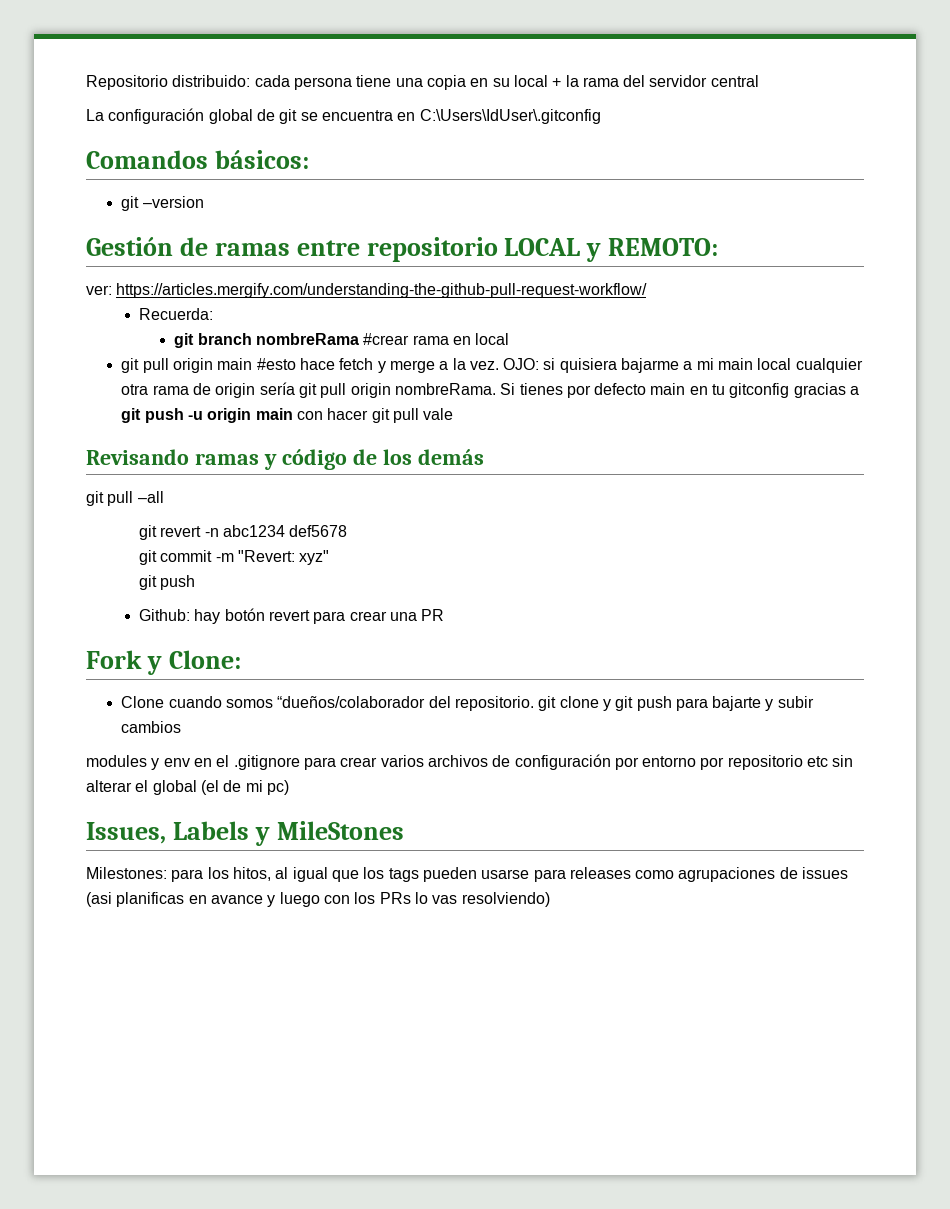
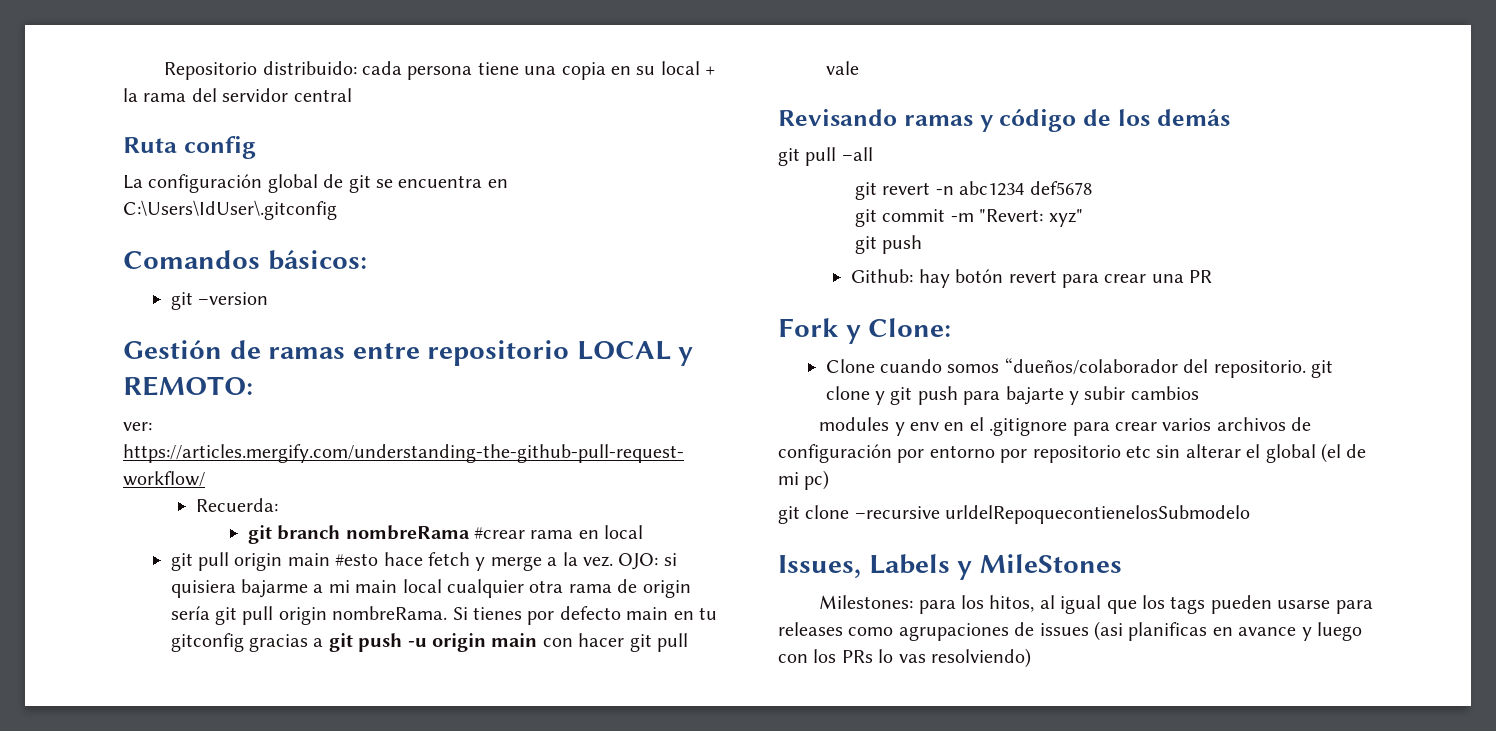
(759, 81) none -> [123,136,256,159] // Ruta config
(289, 787) none -> [778,505,1251,524] // git clone –recursive urldelRepoquecontienelosSubmodelo

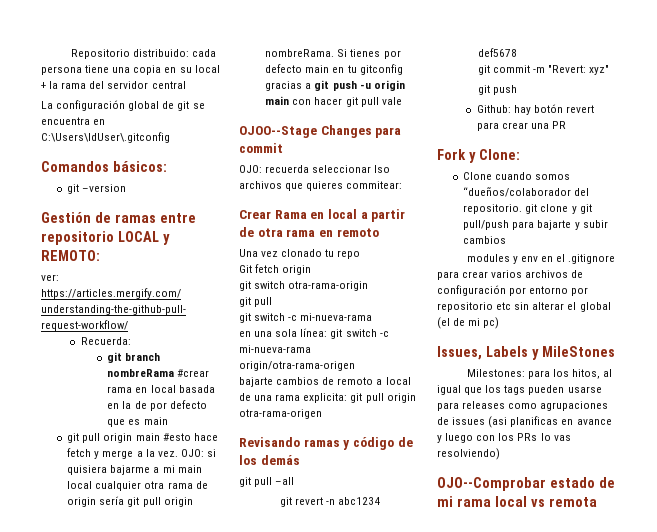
[123,136,256,159] // Ruta config -> (186, 85) none
(644, 532) none -> [178,385,215,393] [107,400,207,411] [107,417,168,427] basada en la de por defecto que es main
(859, 68) none -> [239,125,402,138] [239,143,283,153] [239,165,391,173] [239,181,403,191] [239,209,406,222] [239,227,379,237] [239,249,361,259] [239,264,312,275] [239,281,369,291] [239,297,273,307] [239,313,373,323] [239,328,389,339] [239,345,311,353] [239,361,355,371] [239,377,411,387] [239,393,416,403] [239,409,322,419] // OJOO--Stage Changes para commit // OJO: recuerda seleccionar lso archivos que quieres commitear: // Crear Rama en local a partir de otra rama en remoto // Una vez clonado tu repo // Git fetch origin // git switch otra-rama-origin // git pull // git switch -c mi-nueva-rama // en una sola línea: git switch -c mi-nueva-rama origin/otra-rama-origen // bajarte cambios de remoto a local de una rama explicita: git pull origin otra-rama-origen
[917,386,958,405] push -> [463,220,510,230] pull/push
[778,505,1251,524] // git clone –recursive urldelRepoquecontienelosSubmodelo -> (500, 323) none
(1031, 658) none -> [437,477,615,491] [437,496,597,507] // OJO--Comprobar estado de mi rama local vs remota

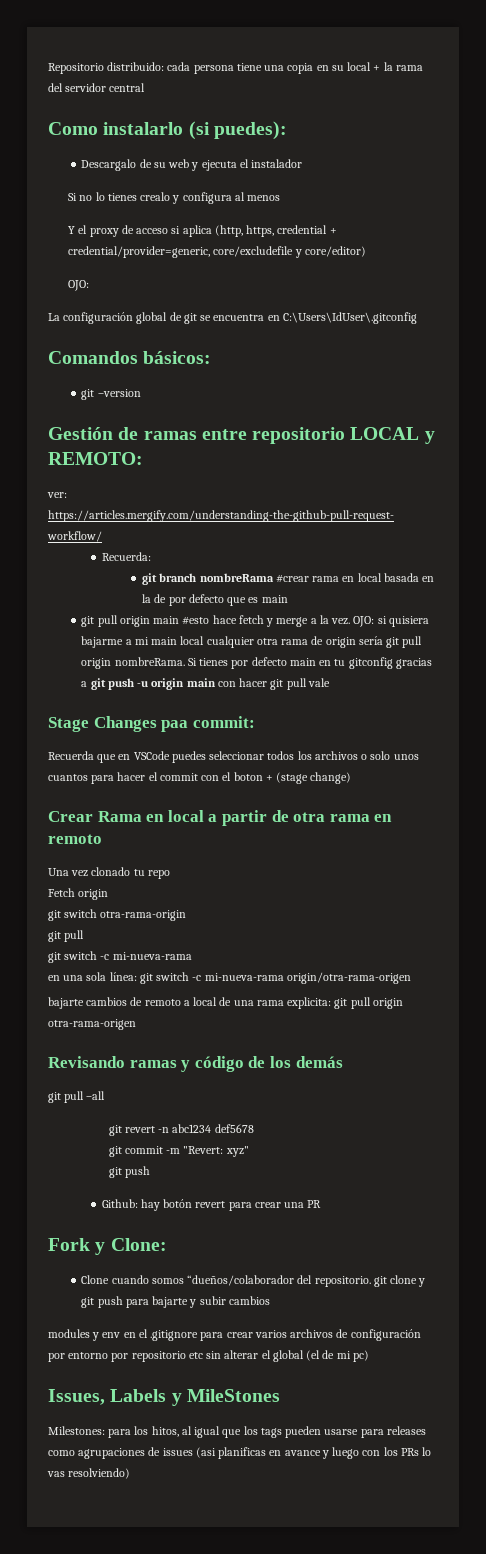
(186, 85) none -> [48,121,287,140] [81,159,303,171] [68,192,281,204] [68,225,337,237] [68,246,366,258] [68,280,90,291] // Como instalarlo (si puedes): // Descargalo de su web y ejecuta el instalador // Si no lo tienes crealo y configura al menos // Y el proxy de acceso si aplica (http, https, credential + credential/provider=generic, core/excludefile y core/editor) // OJO:
[239,125,402,138] [239,143,283,153] [239,165,391,173] [239,181,403,191] OJOO--Stage Changes para commit // OJO: recuerda seleccionar lso archivos que quieres commitear: -> [48,716,255,732] [48,751,419,763] [48,772,352,784] Stage Changes paa commit: // Recuerda que en VSCode puedes seleccionar todos los archivos o solo unos cuantos para hacer el commit con el boton + (stage change)
[239,264,280,273] Git fetch -> [48,888,75,897] Fetch
[463,220,510,230] pull/push -> [97,1296,123,1308] push
[437,477,615,491] [437,496,597,507] // OJO--Comprobar estado de mi rama local vs remota -> (131, 1473) none

